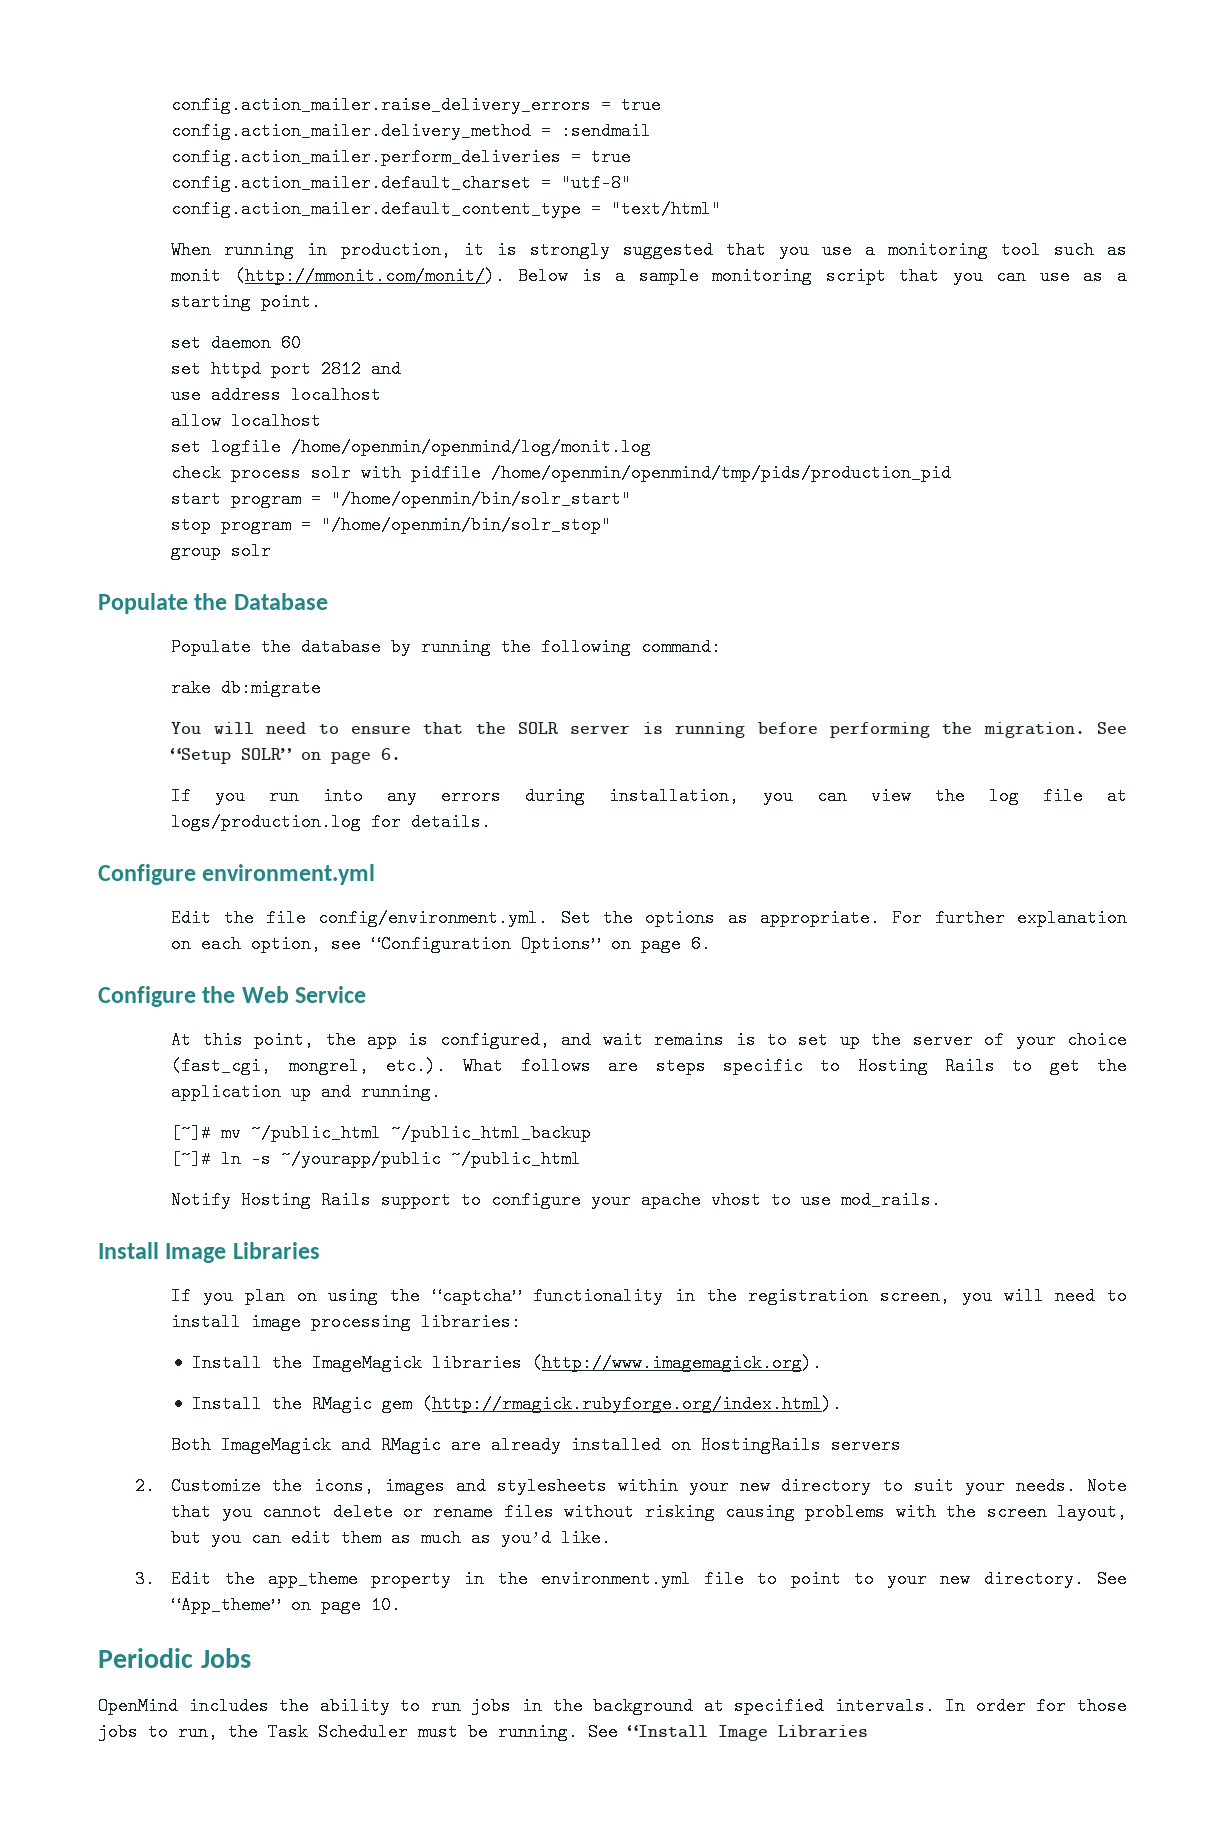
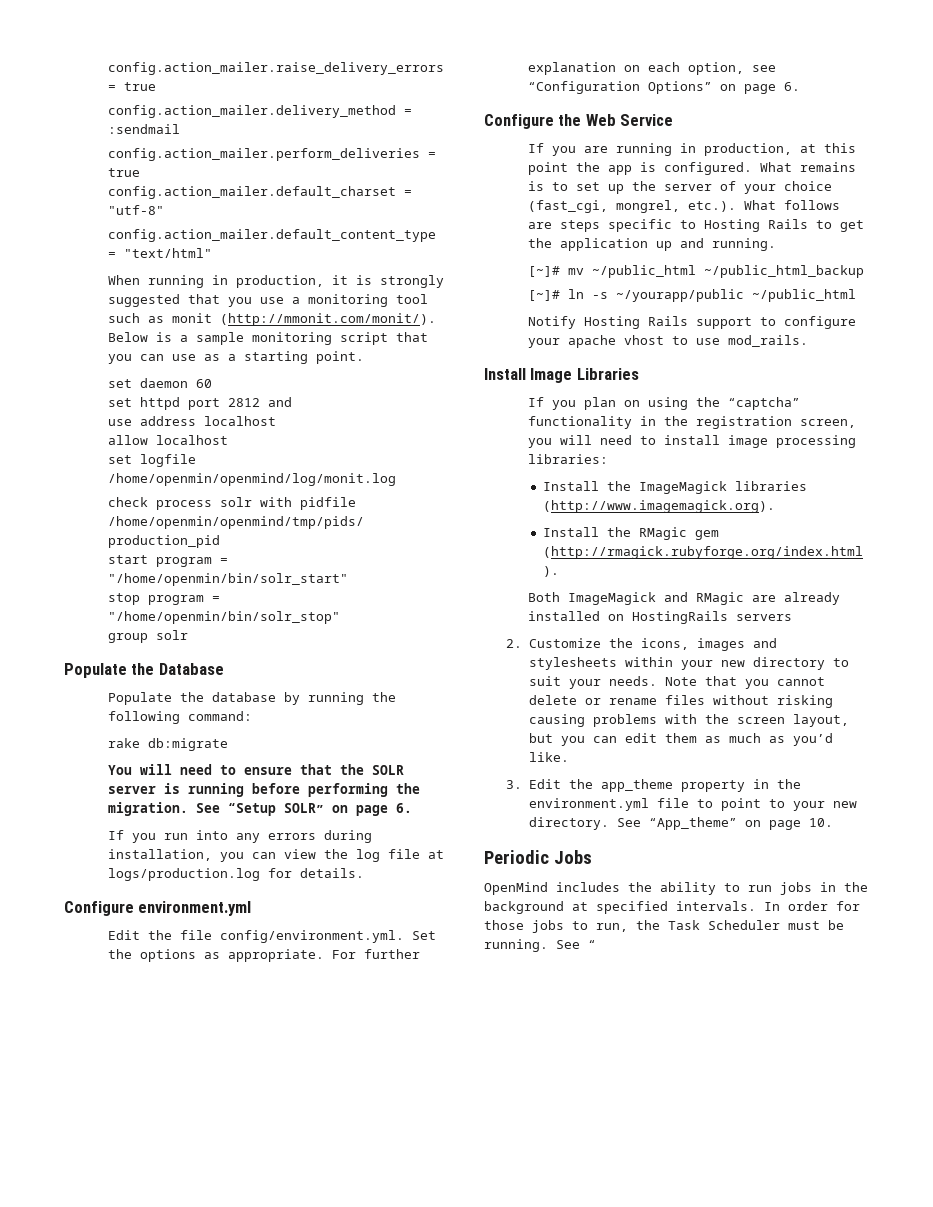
[171,1031,643,1049] At this point, the app is configured, and wait -> [528,143,857,156] [528,162,793,175] If you are running in production, at this point the app is configured. What
[627,1725,868,1741] “Install Image Libraries -> [588,940,596,949] “

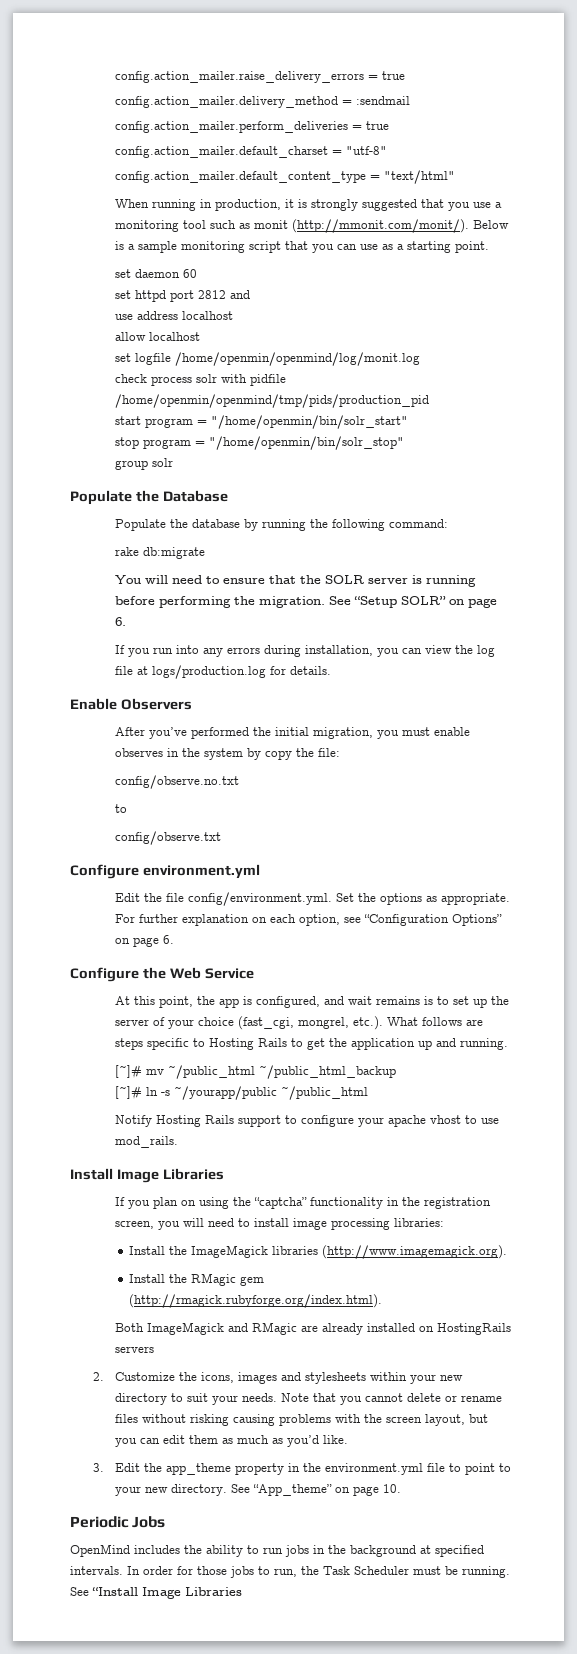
(365, 873) none -> [70,698,192,710] [115,727,471,739] [115,748,341,760] [115,775,240,789] [115,804,128,813] [115,831,222,845] // Enable Observers // After you’ve performed the initial migration, you must enable observes in the system by copy the file: // config/observe.no.txt // to // config/observe.txt
[528,143,857,156] [528,162,793,175] If you are running in production, at this point the app is configured. What -> [115,996,373,1008] At this point, the app is configured, and wait
[588,940,596,949] “ -> [92,1587,242,1599] “Install Image Libraries

